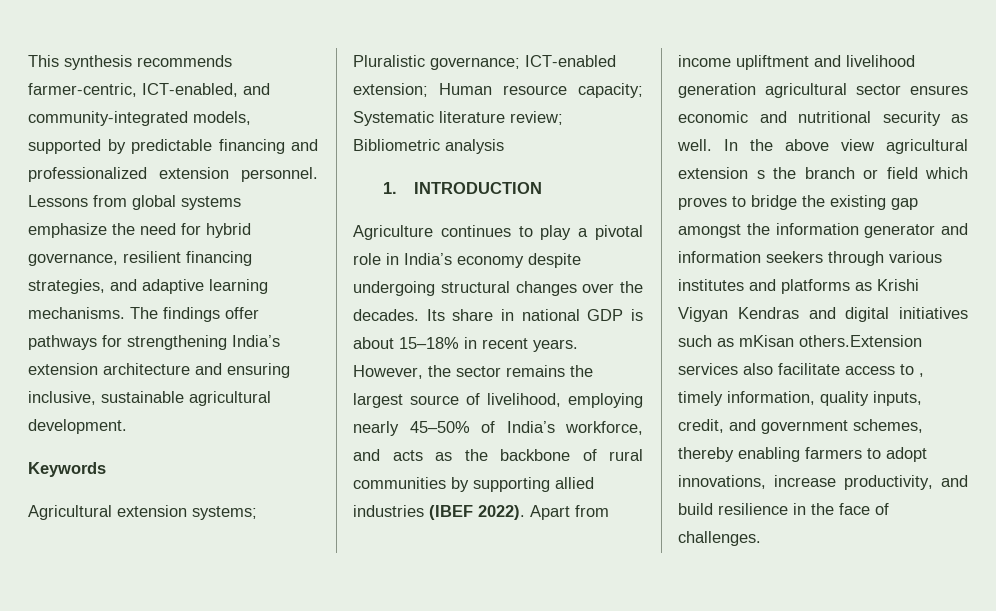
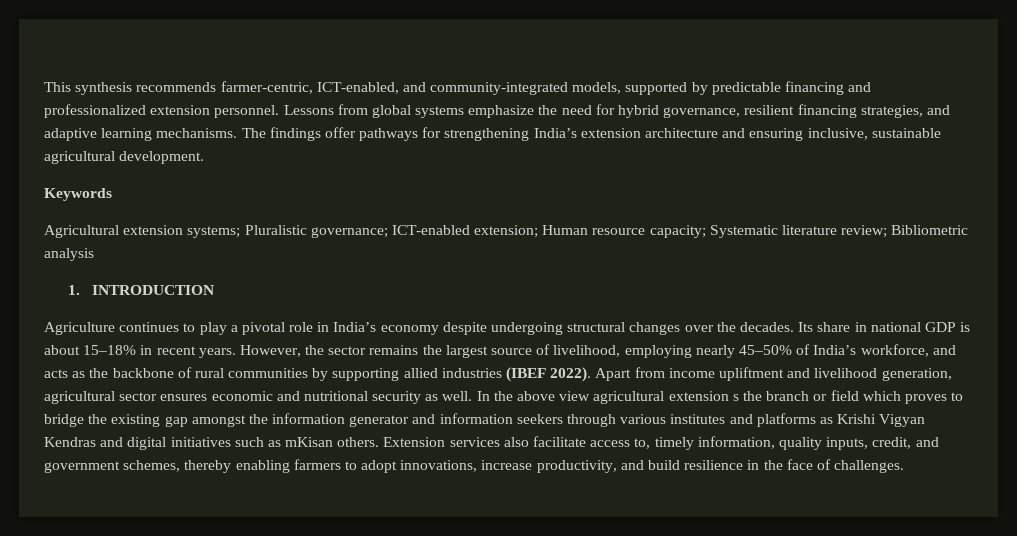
[678,83,756,98] generation -> [881,368,952,381] generation,
[799,335,922,347] others.Extension -> [337,437,446,447] others. Extension
[900,364,924,377] to , -> [634,438,651,449] to,

